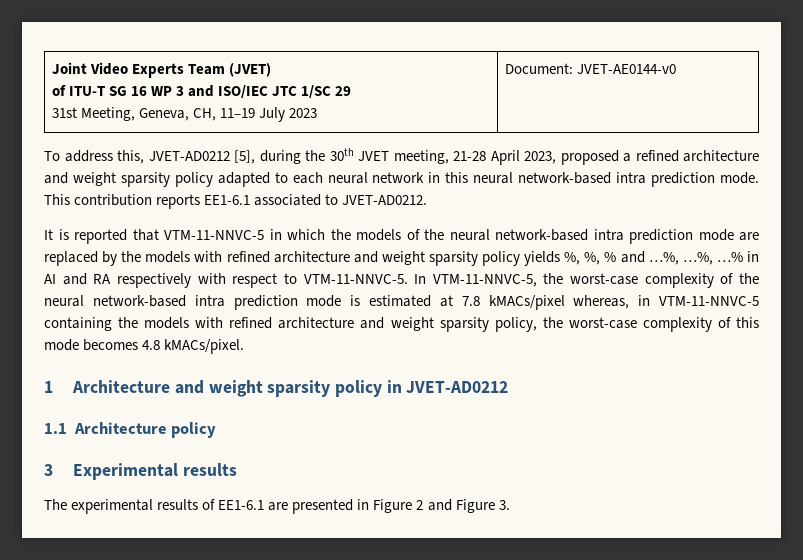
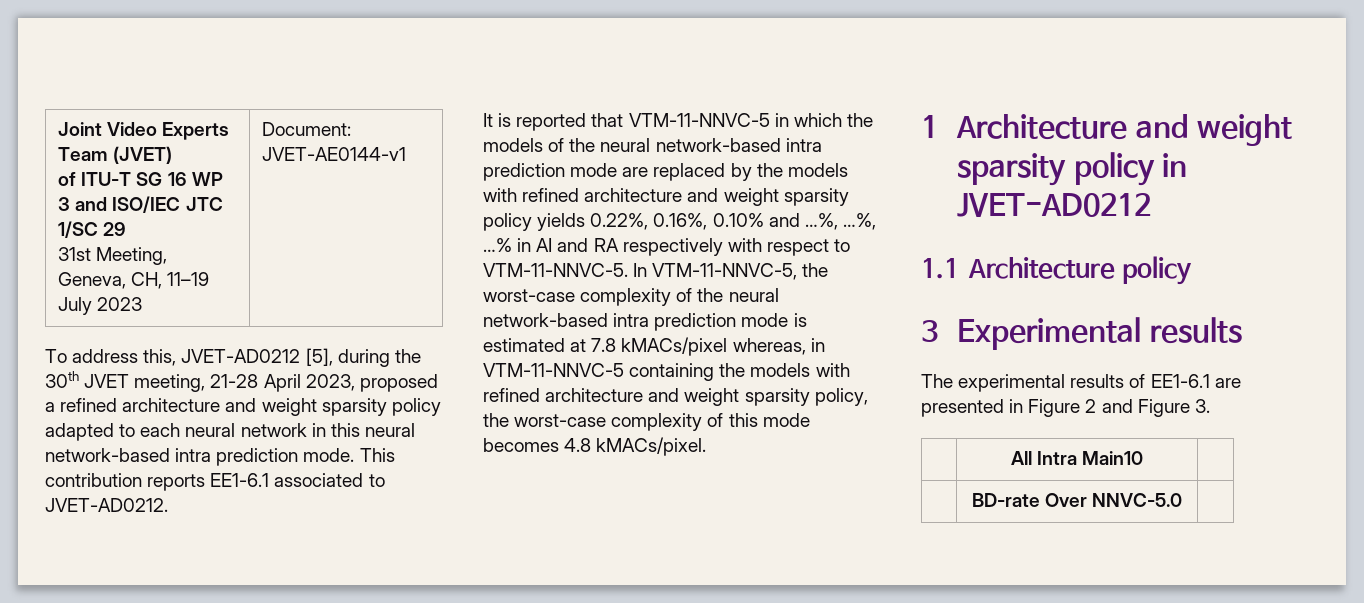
[576,64,676,74] JVET-AE0144-v0 -> [262,147,407,161] JVET-AE0144-v1
[564,252,617,265] %, %, % -> [590,213,764,230] 0.22%, 0.16%, 0.10%
(510, 505) none -> [1010,451,1144,465] [971,493,1183,507] // | All Intra Main10 | // | BD-rate Over NNVC-5.0 |

